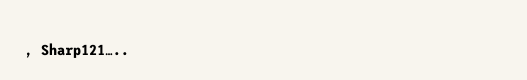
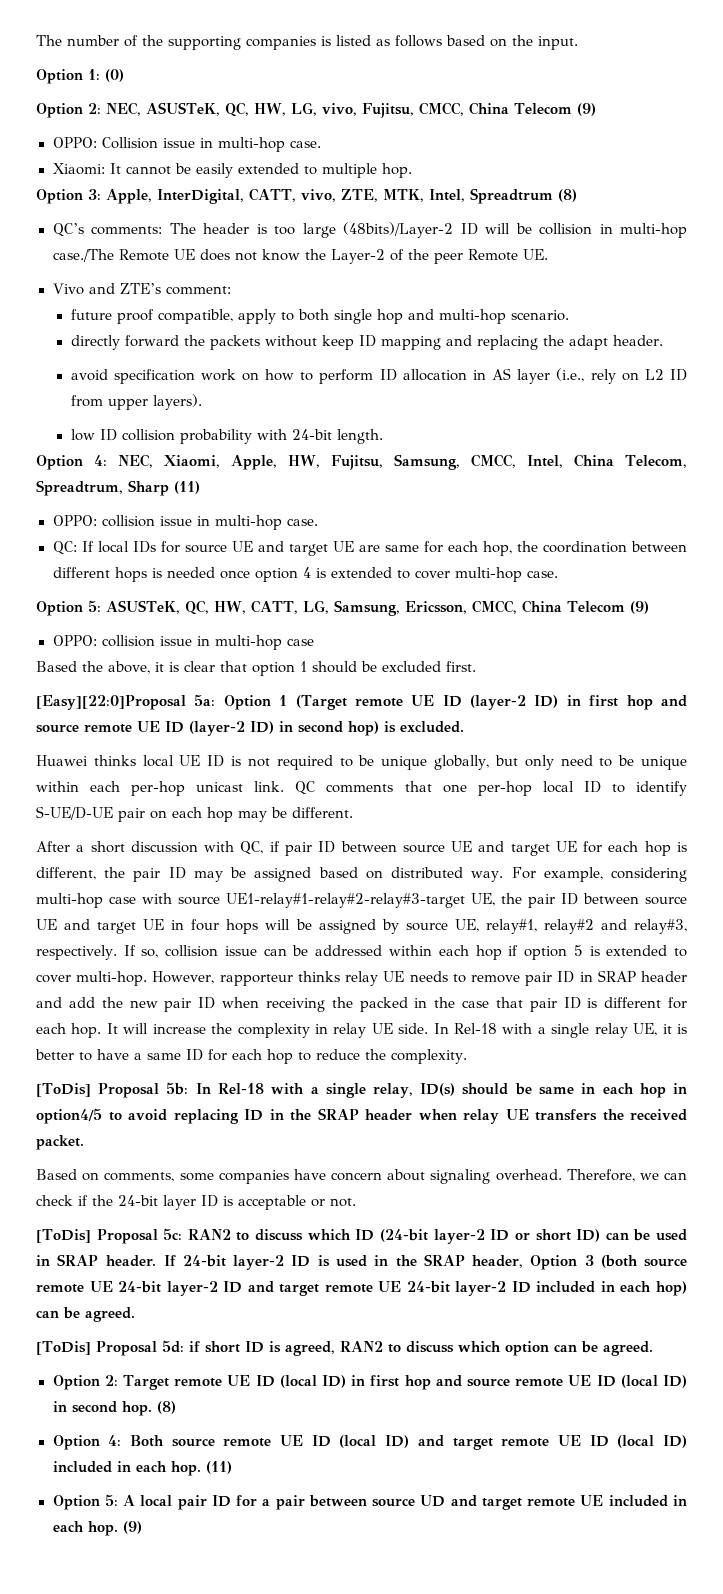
[25,43,129,58] , Sharp121….. -> [36,35,578,50] [36,69,124,84] [36,102,596,118] [52,137,321,152] [52,163,412,178] [36,188,577,204] [52,222,687,238] [52,249,548,264] [52,283,231,295] [70,309,569,324] [70,335,663,350] [70,368,688,384] [70,394,202,410] [70,429,383,444] [36,454,688,470] [36,480,200,496] [52,515,318,530] [52,541,687,556] [52,567,558,582] [36,600,649,616] [52,635,314,650] [36,661,476,676] [36,694,687,710] [36,721,464,736] [36,755,687,770] [36,781,688,796] [36,806,353,822] [36,841,688,856] [36,867,687,882] [36,893,687,908] [36,919,687,934] [36,945,687,960] [36,970,687,986] [36,997,687,1012] [36,1023,688,1038] [35,1049,467,1064] [36,1082,687,1098] [36,1108,687,1124] [36,1135,84,1150] [36,1169,687,1184] [36,1195,356,1210] [36,1228,687,1244] [36,1254,687,1270] [36,1281,687,1296] [36,1307,135,1322] [36,1340,653,1356] [52,1375,688,1390] [52,1401,176,1416] [52,1435,688,1450] [52,1461,232,1476] [52,1494,687,1510] [52,1521,142,1536] The number of the supporting companies is listed as follows based on the input. // Option 1: (0) // Option 2: NEC, ASUSTeK, QC, HW, LG, vivo, Fujitsu, CMCC, China Telecom (9) // OPPO: Collision issue in multi-hop case. // Xiaomi: It cannot be easily extended to multiple hop. // Option 3: Apple, InterDigital, CATT, vivo, ZTE, MTK, Intel, Spreadtrum (8) // QC’s comments: The header is too large (48bits)/Layer-2 ID will be collision in multi-hop case./The Remote UE does not know the Layer-2 of the peer Remote UE. // Vivo and ZTE’s comment: // future proof compatible, apply to both single hop and multi-hop scenario. // directly forward the packets without keep ID mapping and replacing the adapt header. // avoid specification work on how to perform ID allocation in AS layer (i.e., rely on L2 ID from upper layers). // low ID collision probability with 24-bit length. // Option 4: NEC, Xiaomi, Apple, HW, Fujitsu, Samsung, CMCC, Intel, China Telecom, Spreadtrum, Sharp (11) // OPPO: collision issue in multi-hop case. // QC: If local IDs for source UE and target UE are same for each hop, the coordination between different hops is needed once option 4 is extended to cover multi-hop case. // Option 5: ASUSTeK, QC, HW, CATT, LG, Samsung, Ericsson, CMCC, China Telecom (9) // OPPO: collision issue in multi-hop case // Based the above, it is clear that option 1 should be excluded first. // [Easy][22:0]Proposal 5a: Option 1 (Target remote UE ID (layer-2 ID) in first hop and source remote UE ID (layer-2 ID) in second hop) is excluded. // Huawei thinks local UE ID is not required to be unique globally, but only need to be unique within each per-hop unicast link. QC comments that one per-hop local ID to identify S-UE/D-UE pair on each hop may be different. // After a short discussion with QC, if pair ID between source UE and target UE for each hop is different, the pair ID may be assigned based on distributed way. For example, considering multi-hop case with source UE1-relay#1-relay#2-relay#3-target UE, the pair ID between source UE and target UE in four hops will be assigned by source UE, relay#1, relay#2 and relay#3, respectively. If so, collision issue can be addressed within each hop if option 5 is extended to cover multi-hop. However, rapporteur thinks relay UE needs to remove pair ID in SRAP header and add the new pair ID when receiving the packed in the case that pair ID is different for each hop. It will increase the complexity in relay UE side. In Rel-18 with a single relay UE, it is better to have a same ID for each hop to reduce the complexity. // [ToDis] Proposal 5b: In Rel-18 with a single relay, ID(s) should be same in each hop in option4/5 to avoid replacing ID in the SRAP header when relay UE transfers the received packet. // Based on comments, some companies have concern about signaling overhead. Therefore, we can check if the 24-bit layer ID is acceptable or not. // [ToDis] Proposal 5c: RAN2 to discuss which ID (24-bit layer-2 ID or short ID) can be used in SRAP header. If 24-bit layer-2 ID is used in the SRAP header, Option 3 (both source remote UE 24-bit layer-2 ID and target remote UE 24-bit layer-2 ID included in each hop) can be agreed. // [ToDis] Proposal 5d: if short ID is agreed, RAN2 to discuss which option can be agreed. // Option 2: Target remote UE ID (local ID) in first hop and source remote UE ID (local ID) in second hop. (8) // Option 4: Both source remote UE ID (local ID) and target remote UE ID (local ID) included in each hop. (11) // Option 5: A local pair ID for a pair between source UD and target remote UE included in each hop. (9)

